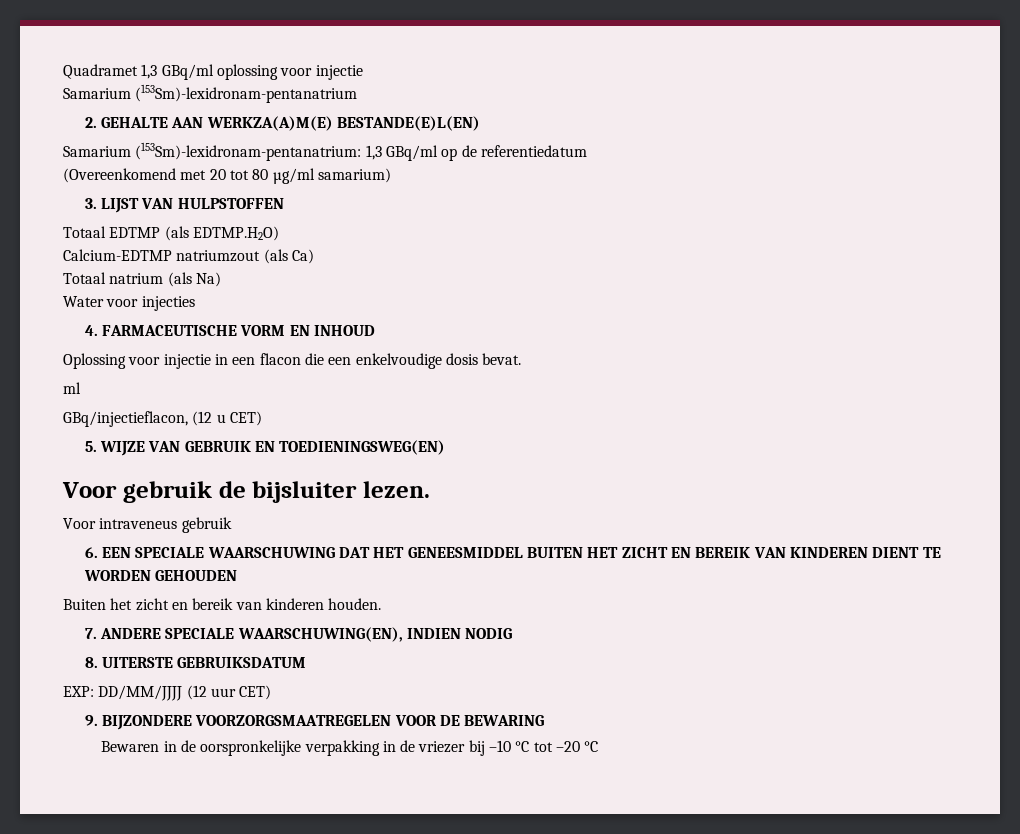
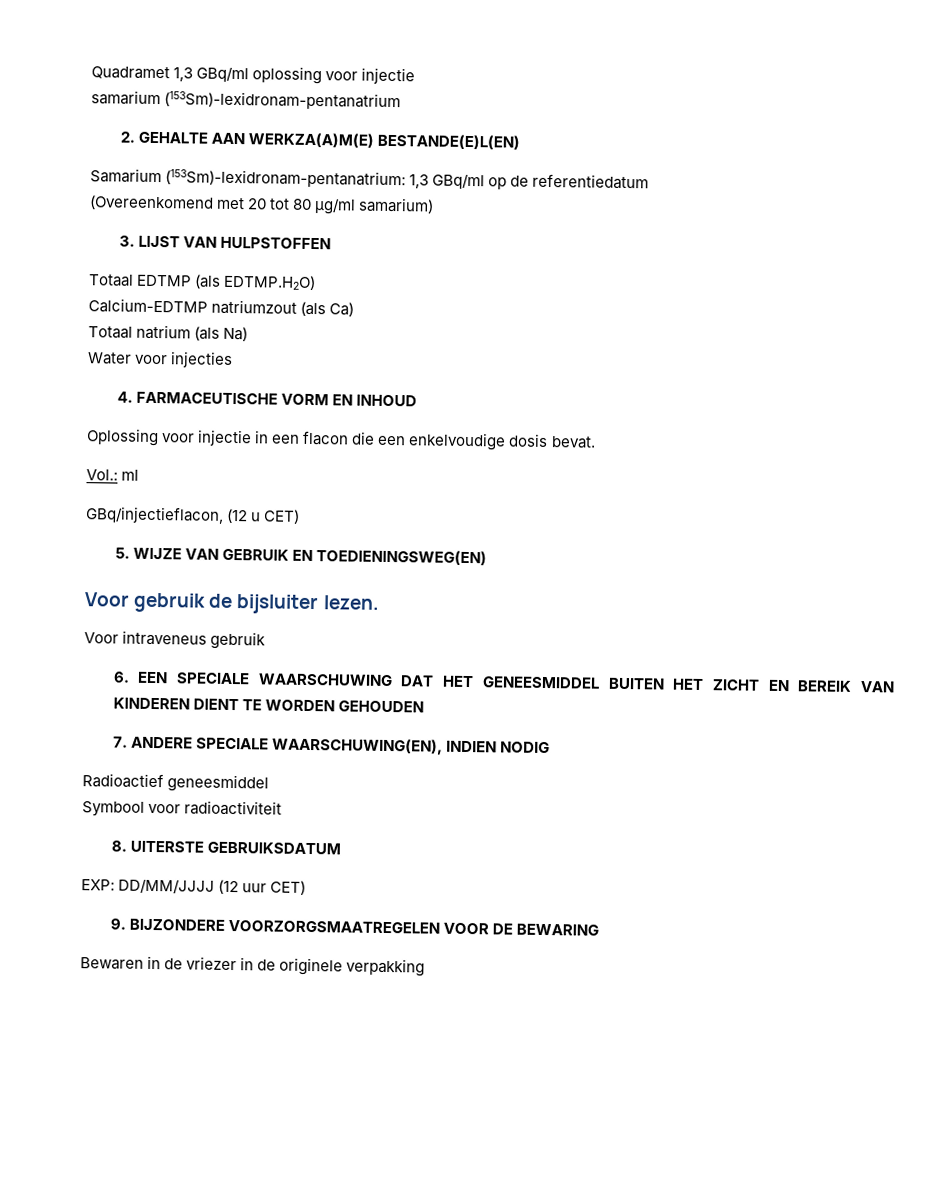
[63,88,131,99] Samarium -> [91,90,161,106] samarium
(522, 359) none -> [86,469,118,481] Vol.:
[63,598,382,611] // Buiten het zicht en bereik van kinderen houden. -> (424, 706) none
(513, 633) none -> [82,773,270,793] [82,800,283,817] // Radioactief geneesmiddel // Symbool voor radioactiviteit
[200,740,599,756] oorspronkelijke verpakking in de vriezer bij –10 °C tot –20 °C -> [186,956,426,977] vriezer in de originele verpakking

